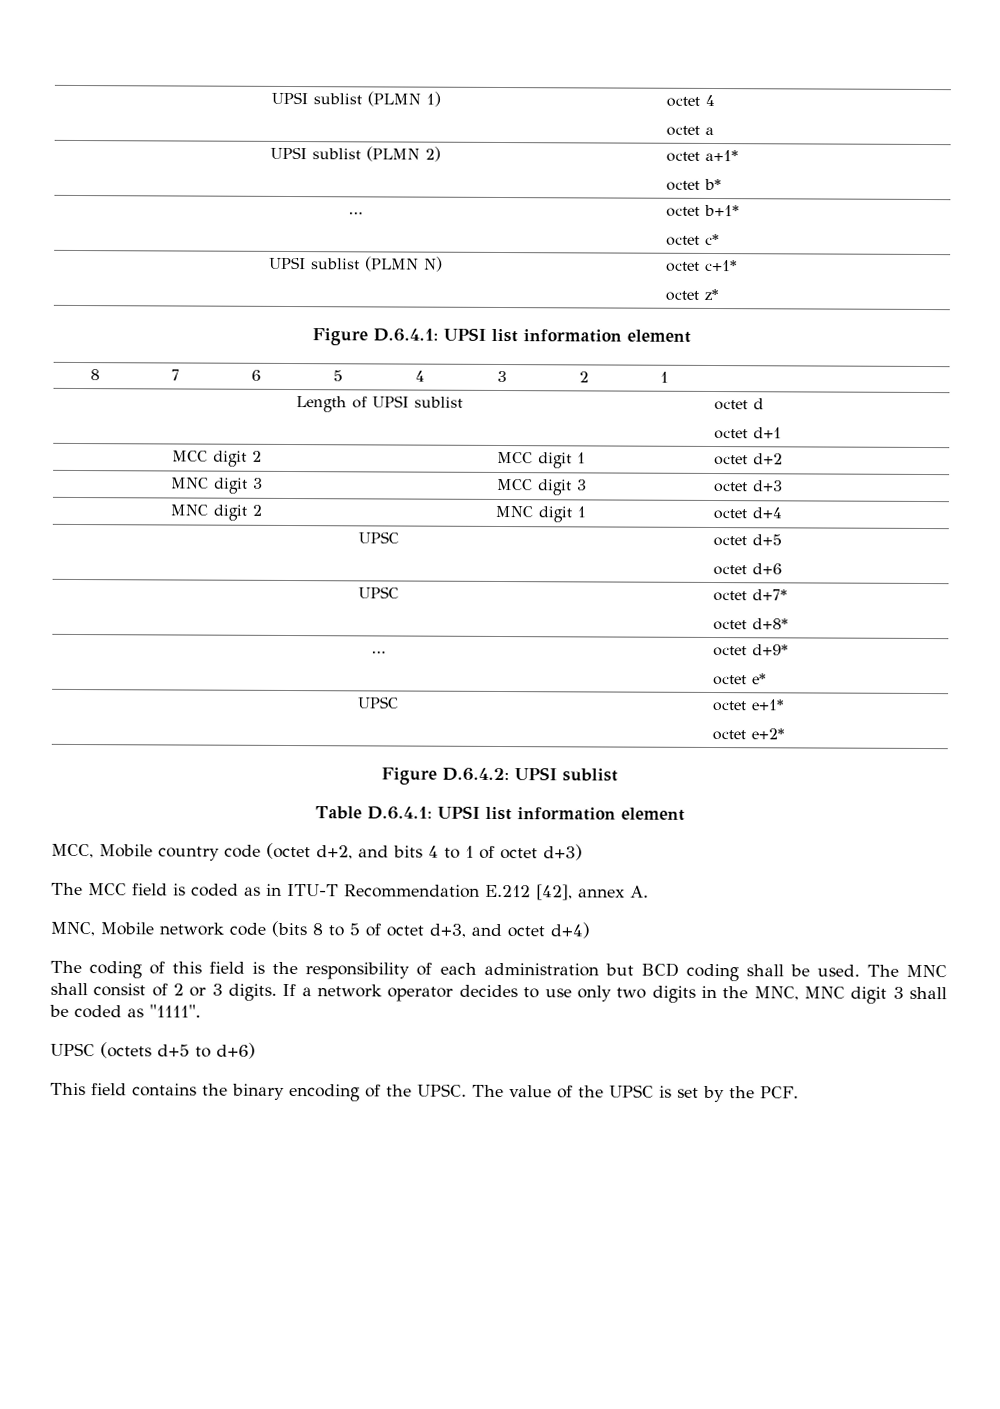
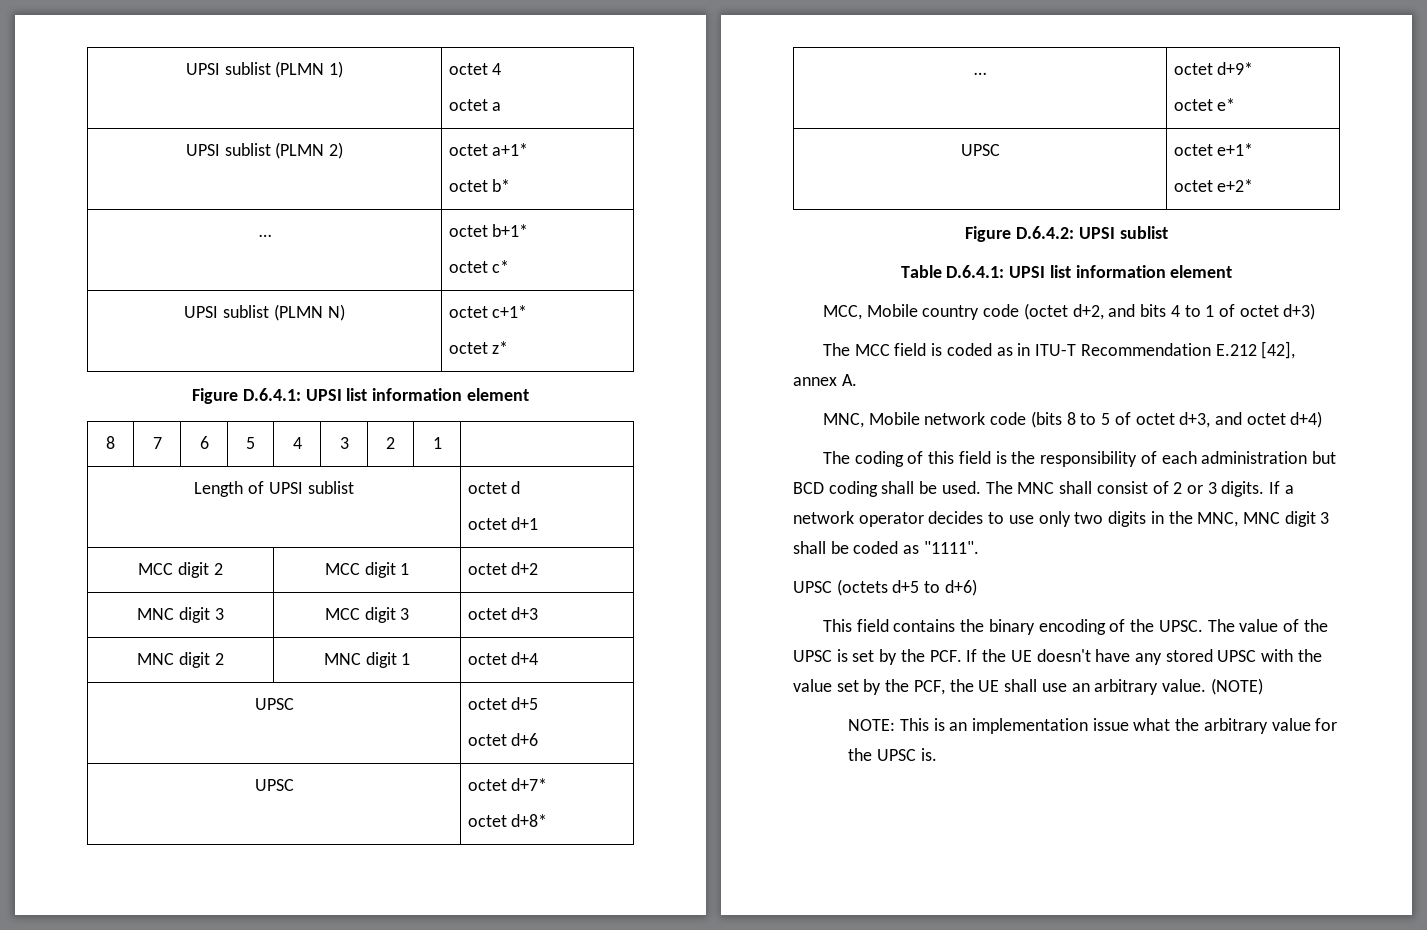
(799, 1092) none -> [966,649,1322,665] [793,678,1263,695] [848,718,1338,734] [848,748,937,761] If the UE doesn't have any stored UPSC with the value set by the PCF, the UE shall use an arbitrary value. (NOTE) // NOTE: This is an implementation issue what the arbitrary value for the UPSC is.

